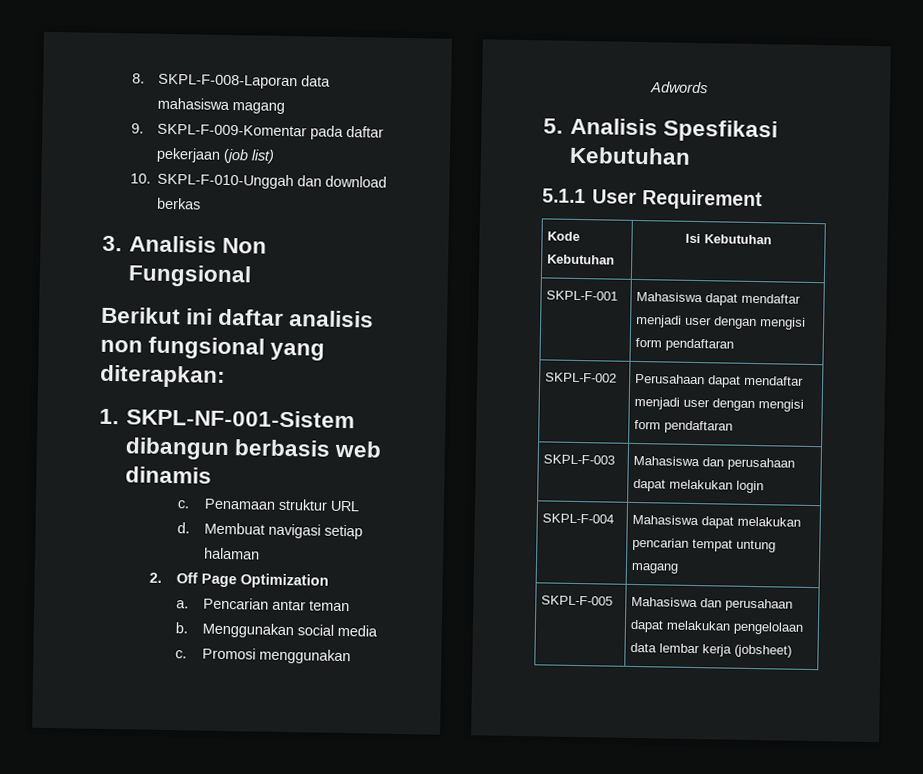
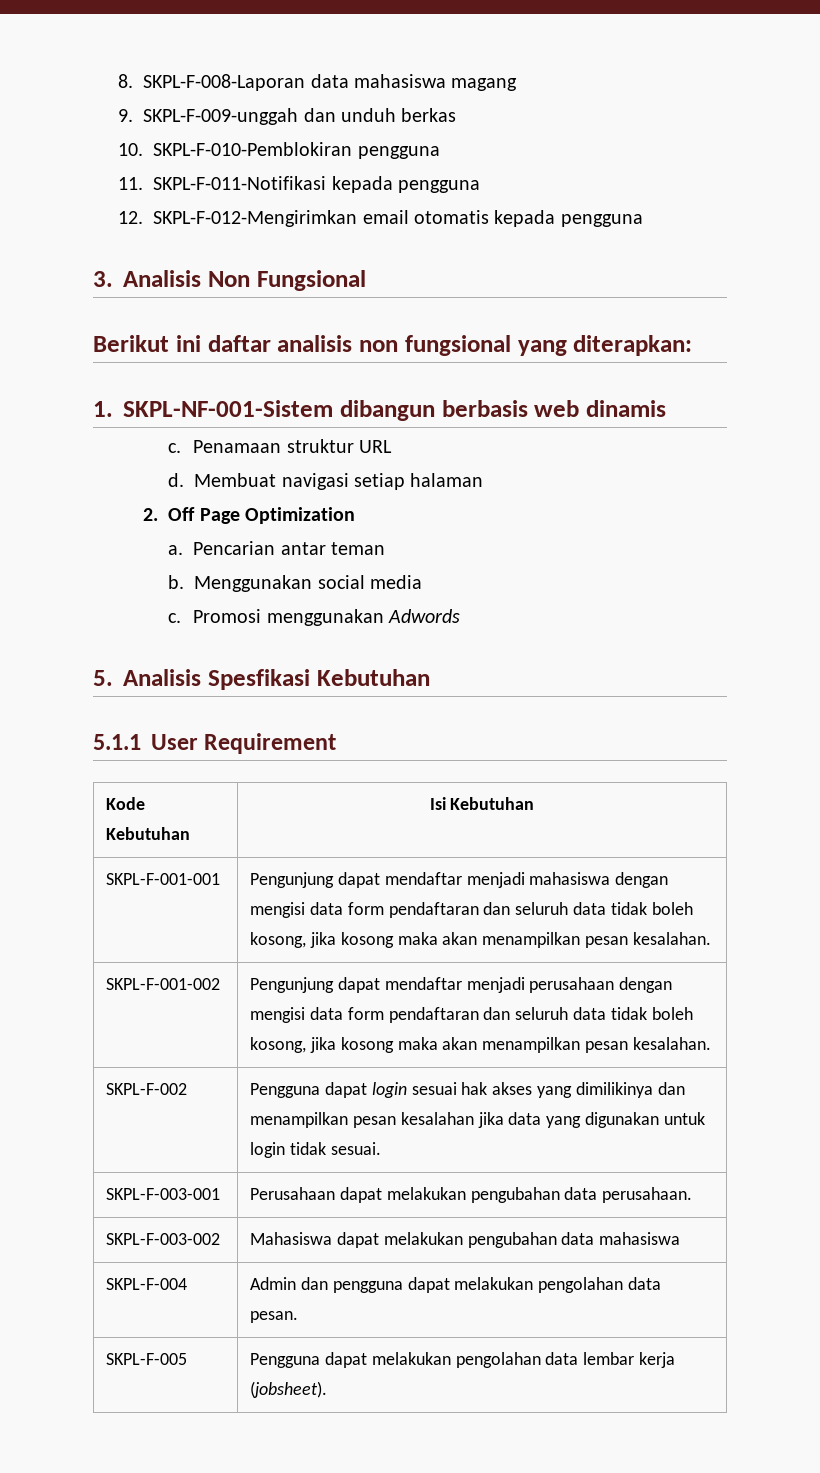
[157,123,385,140] [156,147,276,164] [129,172,387,190] [156,197,201,210] SKPL-F-009-Komentar pada daftar pekerjaan (job list) // 10. SKPL-F-010-Unggah dan download berkas -> [143,108,457,125] [118,142,440,159] [118,176,480,193] [118,210,643,227] SKPL-F-009-unggah dan unduh berkas // 10. SKPL-F-010-Pemblokiran pengguna // 11. SKPL-F-011-Notifikasi kepada pengguna // 12. SKPL-F-012-Mengirimkan email otomatis kepada pengguna
[546,290,619,301] [636,291,802,306] [636,314,807,330] [635,337,735,352] [545,372,618,383] [635,373,805,388] [634,396,805,412] [634,419,734,434] [543,454,616,465] [633,455,796,471] [633,478,765,494] [542,513,615,524] [632,514,802,529] [632,537,777,553] [631,562,680,574] [541,595,614,606] [631,596,794,612] [630,619,805,635] SKPL-F-001 | Mahasiswa dapat mendaftar menjadi user dengan mengisi form pendaftaran // SKPL-F-002 | Perusahaan dapat mendaftar menjadi user dengan mengisi form pendaftaran // SKPL-F-003 | Mahasiswa dan perusahaan dapat melakukan login // SKPL-F-004 | Mahasiswa dapat melakukan pencarian tempat untung magang // SKPL-F-005 | Mahasiswa dan perusahaan dapat melakukan pengelolaan -> [105,873,220,885] [249,872,669,888] [249,902,693,918] [249,932,712,948] [105,978,220,990] [249,977,673,993] [249,1007,693,1023] [249,1037,712,1053] [105,1083,187,1095] [249,1082,685,1098] [249,1112,706,1128] [249,1142,381,1158] [105,1188,220,1200] [249,1187,693,1203] [105,1233,220,1245] [249,1232,681,1248] [105,1278,187,1290] [249,1277,662,1293] [249,1311,298,1323] [105,1353,187,1365] [249,1352,541,1368] SKPL-F-001-001 | Pengunjung dapat mendaftar menjadi mahasiswa dengan mengisi data form pendaftaran dan seluruh data tidak boleh kosong, jika kosong maka akan menampilkan pesan kesalahan. // SKPL-F-001-002 | Pengunjung dapat mendaftar menjadi perusahaan dengan mengisi data form pendaftaran dan seluruh data tidak boleh kosong, jika kosong maka akan menampilkan pesan kesalahan. // SKPL-F-002 | Pengguna dapat login sesuai hak akses yang dimilikinya dan menampilkan pesan kesalahan jika data yang digunakan untuk login tidak sesuai. // SKPL-F-003-001 | Perusahaan dapat melakukan pengubahan data perusahaan. // SKPL-F-003-002 | Mahasiswa dapat melakukan pengubahan data mahasiswa // SKPL-F-004 | Admin dan pengguna dapat melakukan pengolahan data pesan. // SKPL-F-005 | Pengguna dapat melakukan pengolahan
[734,644,793,658] (jobsheet) -> [249,1381,327,1398] (jobsheet).

